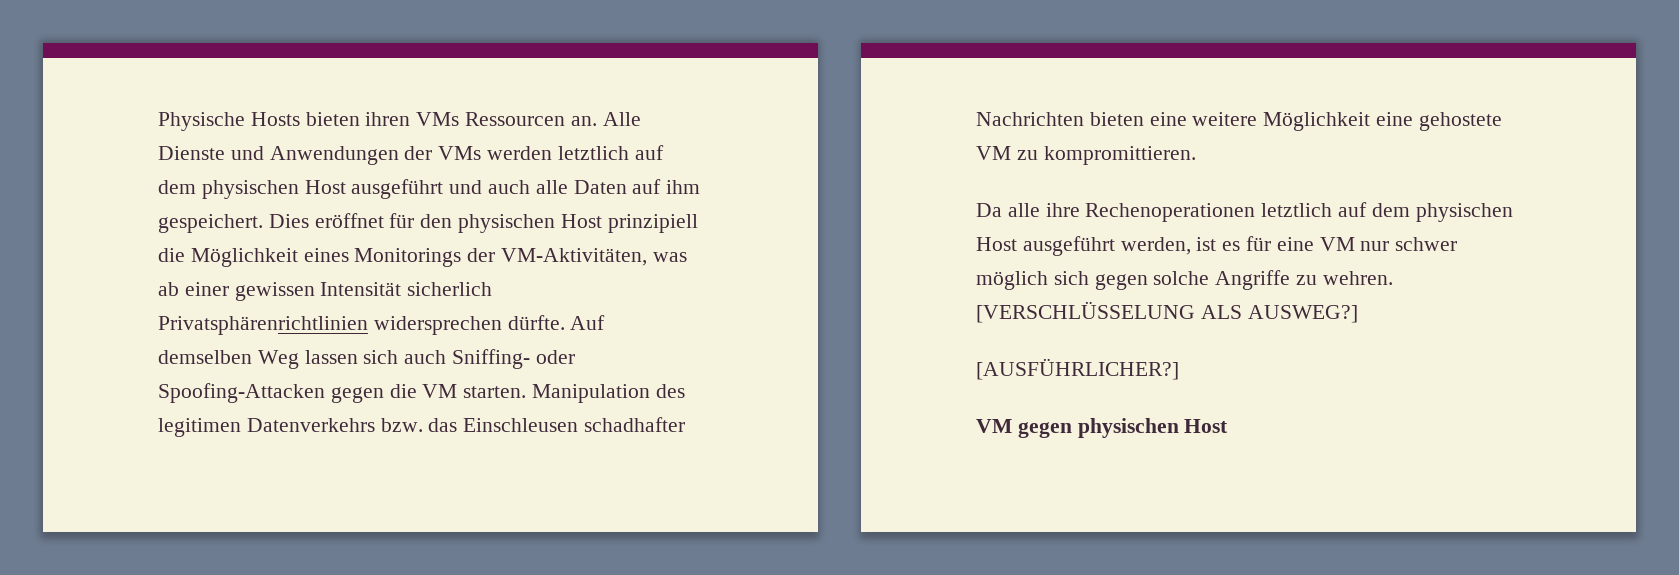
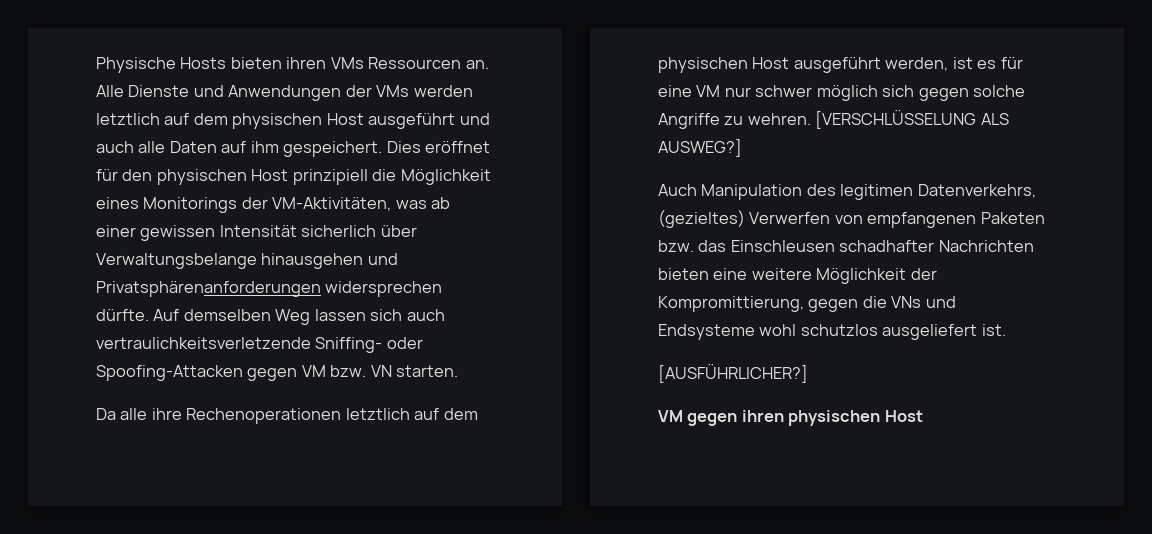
[158,316,368,335] Privatsphärenrichtlinien -> [380,225,417,237] [96,253,398,269] [96,281,321,297] über Verwaltungsbelange hinausgehen und Privatsphärenanforderungen
(447, 357) none -> [96,337,311,349] vertraulichkeitsverletzende
[389,384,685,403] [158,417,686,437] [976,112,1502,131] [976,146,1196,165] die VM starten. Manipulation des legitimen Datenverkehrs bzw. das Einschleusen schadhafter Nachrichten bieten eine weitere Möglichkeit eine gehostete VM zu kompromittieren. -> [301,365,459,377] VM bzw. VN starten.
(1358, 314) none -> [658,184,1036,200] [658,210,1045,228] [658,240,1034,252] [658,268,937,284] [658,296,956,312] [658,324,1006,340] // Auch Manipulation des legitimen Datenverkehrs, (gezieltes) Verwerfen von empfangenen Paketen bzw. das Einschleusen schadhafter Nachrichten bieten eine weitere Möglichkeit der Kompromittierung, gegen die VNs und Endsysteme wohl schutzlos ausgeliefert ist.
(1072, 430) none -> [741,410,784,422] ihren

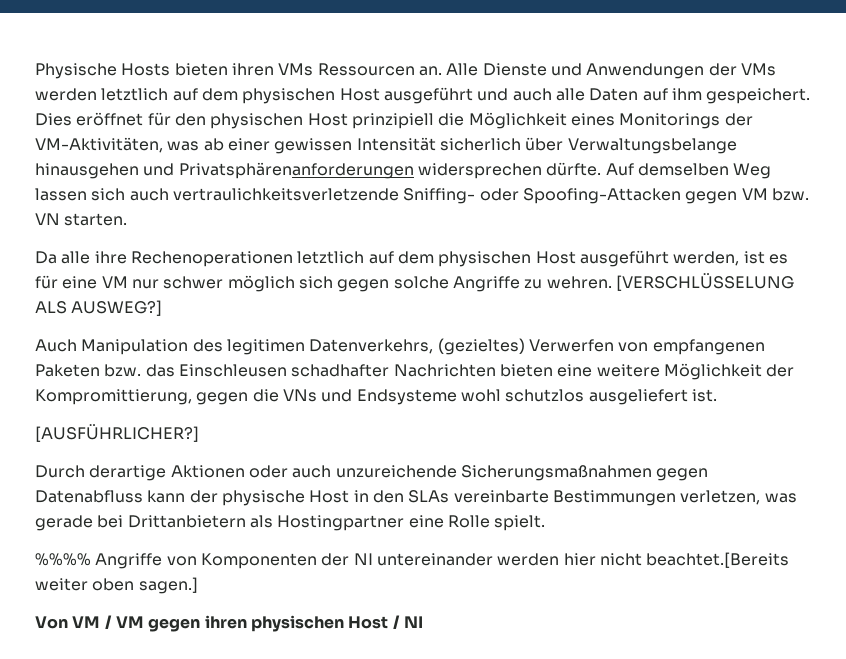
(808, 373) none -> [35,465,709,481] [35,490,797,506] [35,515,546,531] [35,552,790,569] [35,577,198,594] [35,615,112,629] Durch derartige Aktionen oder auch unzureichende Sicherungsmaßnahmen gegen Datenabfluss kann der physische Host in den SLAs vereinbarte Bestimmungen verletzen, was gerade bei Drittanbietern als Hostingpartner eine Rolle spielt. // %%%% Angriffe von Komponenten der NI untereinander werden hier nicht beachtet.[Bereits weiter oben sagen.] // Von VM /
(923, 416) none -> [392,615,423,629] / NI

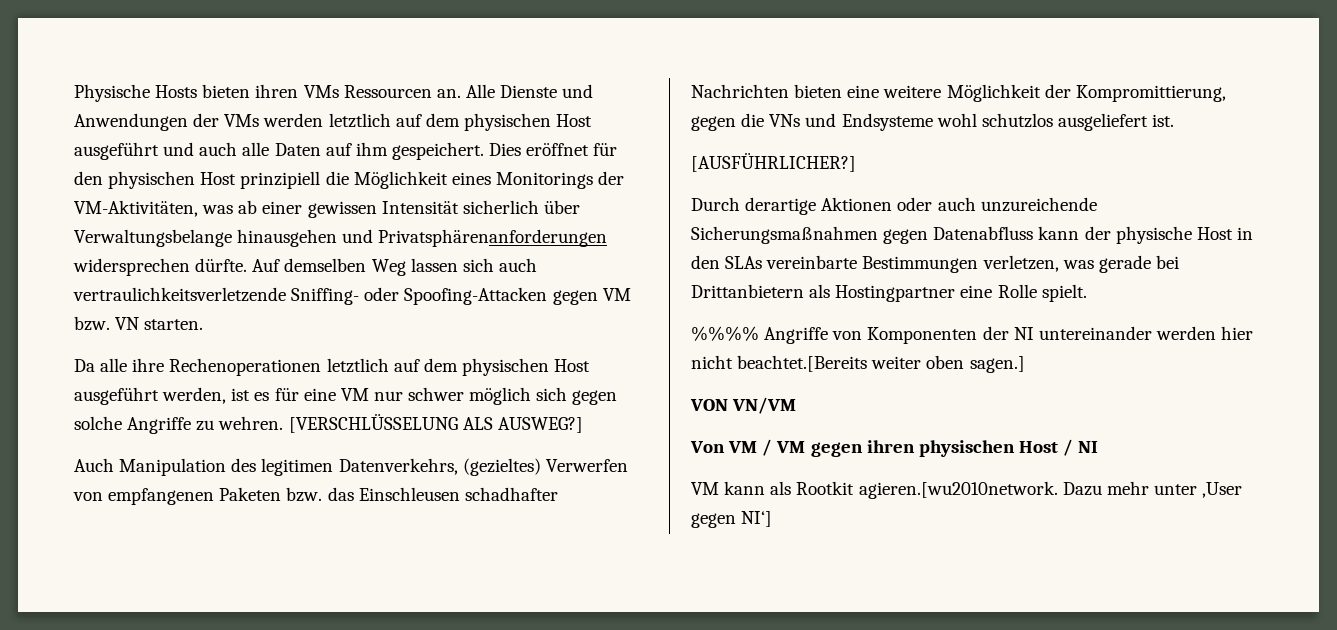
(198, 585) none -> [690,397,797,414] // VON VN/VM
(423, 622) none -> [691,481,1243,499] [691,511,773,528] // VM kann als Rootkit agieren.[wu2010network. Dazu mehr unter ‚User gegen NI‘]

